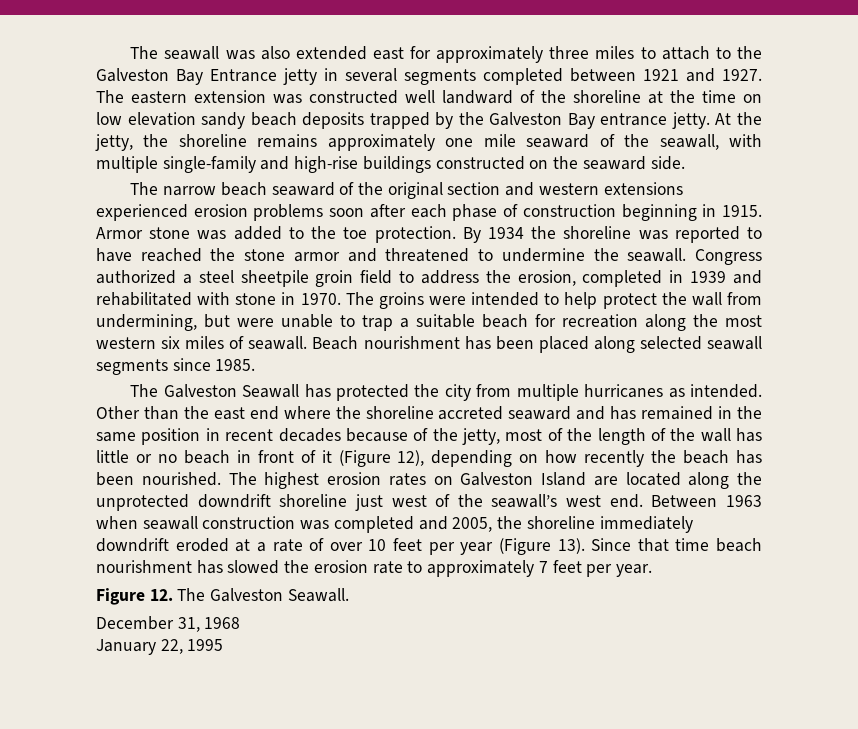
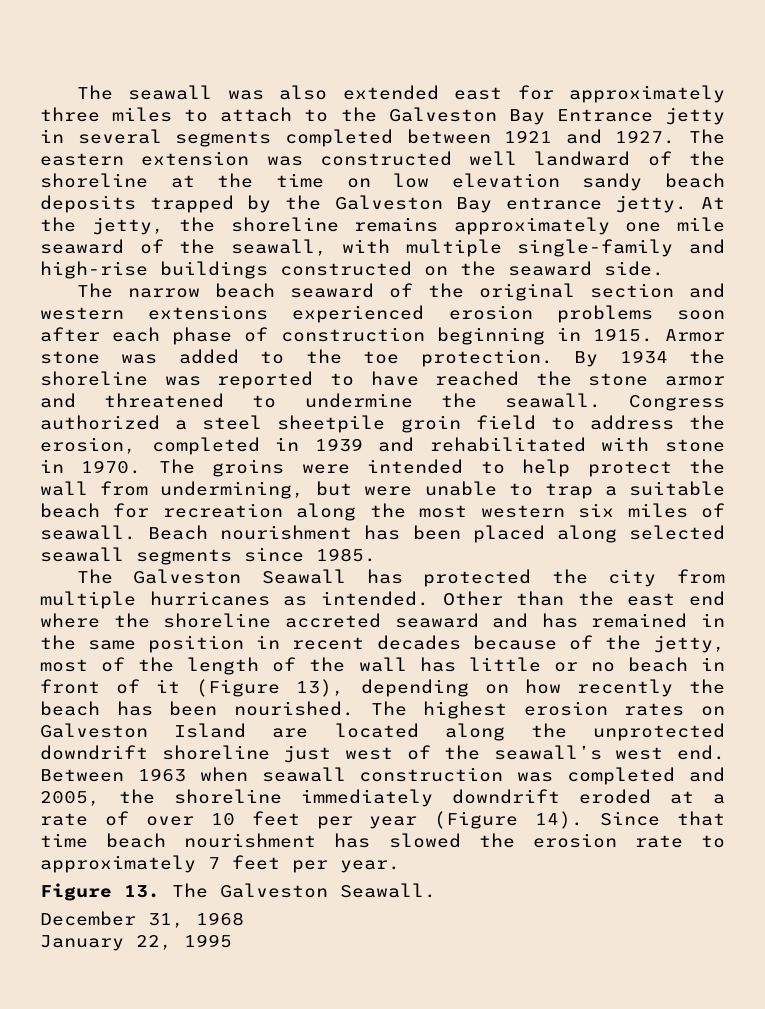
[397,450,425,466] 12), -> [296,679,345,697] 13),
[557,538,585,554] 13). -> [535,811,584,829] 14).
[149,589,173,601] 12. -> [124,885,160,898] 13.

